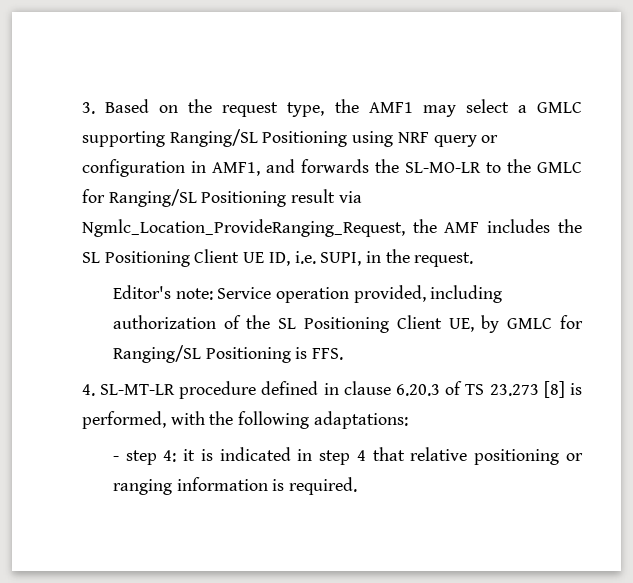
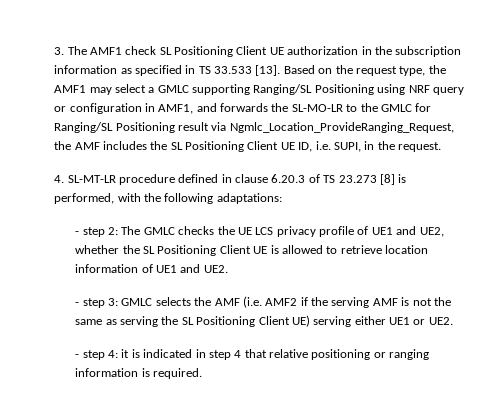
(95, 108) none -> [67,46,462,57] [54,65,281,76] The AMF1 check SL Positioning Client UE authorization in the subscription information as specified in TS 33.533 [13].
[112,285,503,303] [112,315,584,333] [112,345,344,363] // Editor's note: Service operation provided, including authorization of the SL Positioning Client UE, by GMLC for Ranging/SL Positioning is FFS. -> (442, 147) none
(408, 420) none -> [75,226,444,237] [75,245,429,256] [75,264,228,273] [75,296,451,308] [75,315,453,327] // - step 2: The GMLC checks the UE LCS privacy profile of UE1 and UE2, whether the SL Positioning Client UE is allowed to retrieve location information of UE1 and UE2. // - step 3: GMLC selects the AMF (i.e. AMF2 if the serving AMF is not the same as serving the SL Positioning Client UE) serving either UE1 or UE2.

